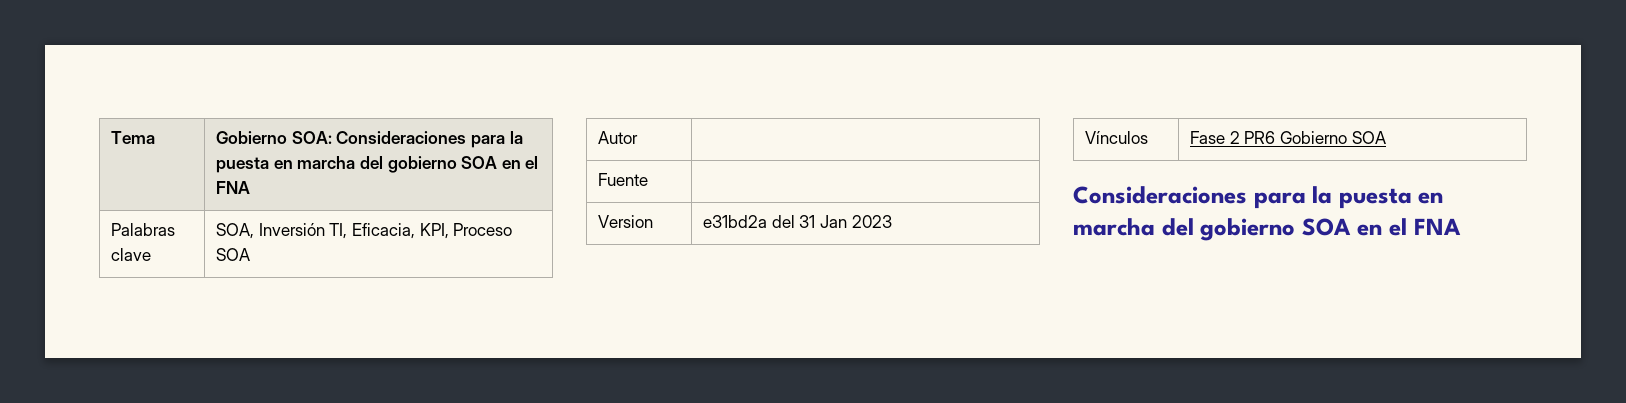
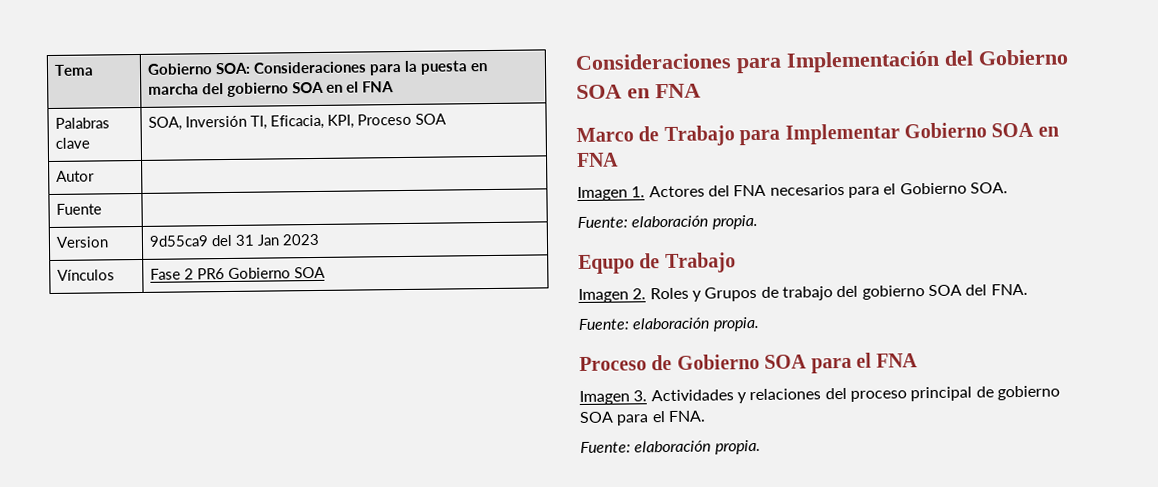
[703,215,768,228] e31bd2a -> [148,235,209,247] 9d55ca9
[1312,186,1444,209] [1073,218,1461,241] la puesta en marcha del gobierno SOA en el FNA -> [786,49,1069,73] [576,83,701,100] [576,122,1059,147] [576,152,619,168] [577,182,1008,202] [577,214,758,230] [578,252,736,275] [578,283,1028,304] [578,316,760,332] [579,352,919,374] [579,385,1060,406] [579,410,706,426] [580,439,761,455] Implementación del Gobierno SOA en FNA // Marco de Trabajo para Implementar Gobierno SOA en FNA // Imagen 1. Actores del FNA necesarios para el Gobierno SOA. // Fuente: elaboración propia. // Equpo de Trabajo // Imagen 2. Roles y Grupos de trabajo del gobierno SOA del FNA. // Fuente: elaboración propia. // Proceso de Gobierno SOA para el FNA // Imagen 3. Actividades y relaciones del proceso principal de gobierno SOA para el FNA. // Fuente: elaboración propia.

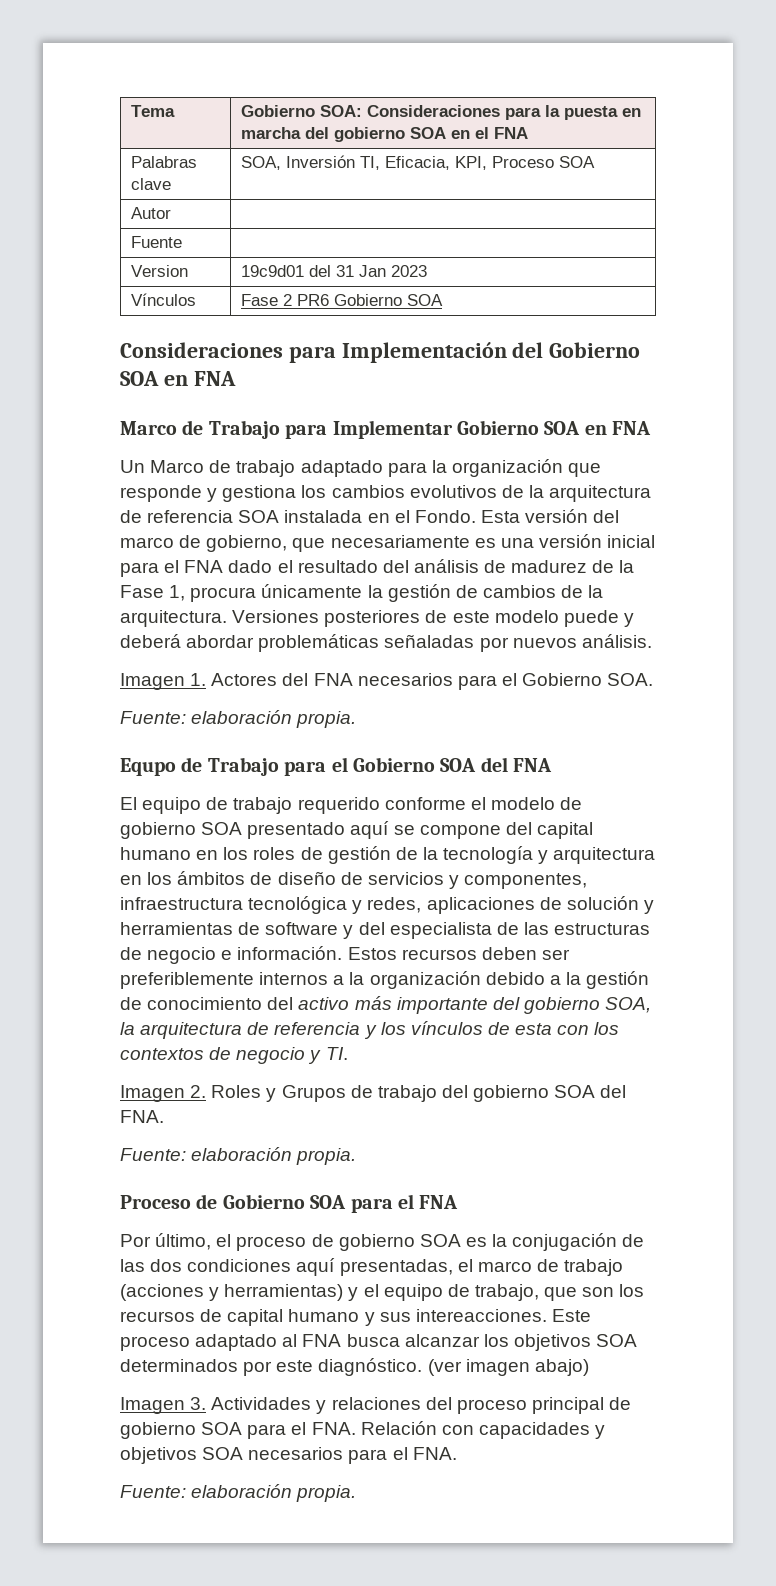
[148,235,209,247] 9d55ca9 -> [240,265,304,277] 19c9d01
(619, 160) none -> [120,459,602,477] [120,485,652,502] [120,509,620,523] [120,534,656,552] [120,559,635,577] [120,584,604,602] [120,610,634,627] [120,634,652,652] // Un Marco de trabajo adaptado para la organización que responde y gestiona los cambios evolutivos de la arquitectura de referencia SOA instalada en el Fondo. Esta versión del marco de gobierno, que necesariamente es una versión inicial para el FNA dado el resultado del análisis de madurez de la Fase 1, procura únicamente la gestión de cambios de la arquitectura. Versiones posteriores de este modelo puede y deberá abordar problemáticas señaladas por nuevos análisis.
(736, 263) none -> [284,757,553,776] [120,797,583,814] [120,821,593,839] [120,846,656,864] [120,871,588,889] [120,896,654,914] [120,922,651,939] [120,946,570,964] [120,971,650,989] [120,996,652,1014] [120,1021,620,1039] [120,1047,348,1064] para el Gobierno SOA del FNA // El equipo de trabajo requerido conforme el modelo de gobierno SOA presentado aquí se compone del capital humano en los roles de gestión de la tecnología y arquitectura en los ámbitos de diseño de servicios y componentes, infraestructura tecnológica y redes, aplicaciones de solución y herramientas de software y del especialista de las estructuras de negocio e información. Estos recursos deben ser preferiblemente internos a la organización debido a la gestión de conocimiento del activo más importante del gobierno SOA, la arquitectura de referencia y los vínculos de esta con los contextos de negocio y TI.
(919, 360) none -> [120,1233,645,1251] [120,1258,624,1276] [120,1284,645,1301] [120,1309,591,1326] [120,1334,638,1351] [120,1358,589,1376] // Por último, el proceso de gobierno SOA es la conjugación de las dos condiciones aquí presentadas, el marco de trabajo (acciones y herramientas) y el equipo de trabajo, que son los recursos de capital humano y sus intereacciones. Este proceso adaptado al FNA busca alcanzar los objetivos SOA determinados por este diagnóstico. (ver imagen abajo)
(706, 416) none -> [360,1421,606,1439] [120,1447,457,1464] Relación con capacidades y objetivos SOA necesarios para el FNA.

